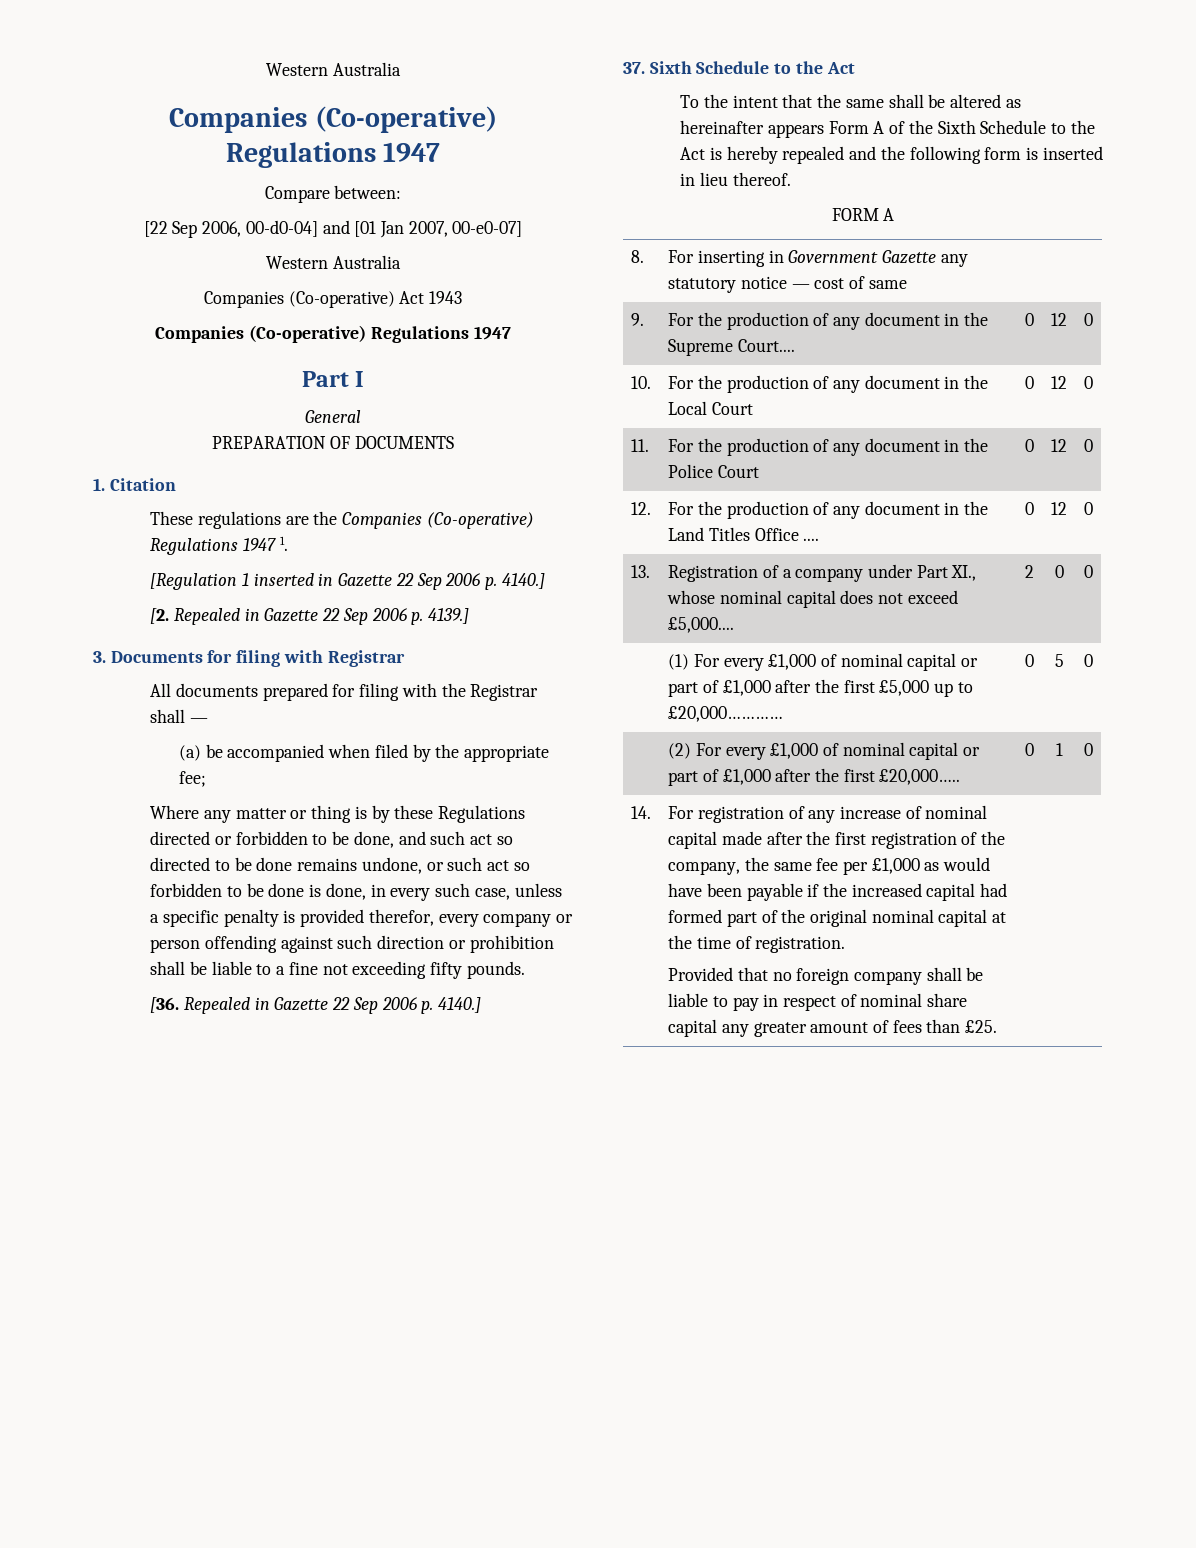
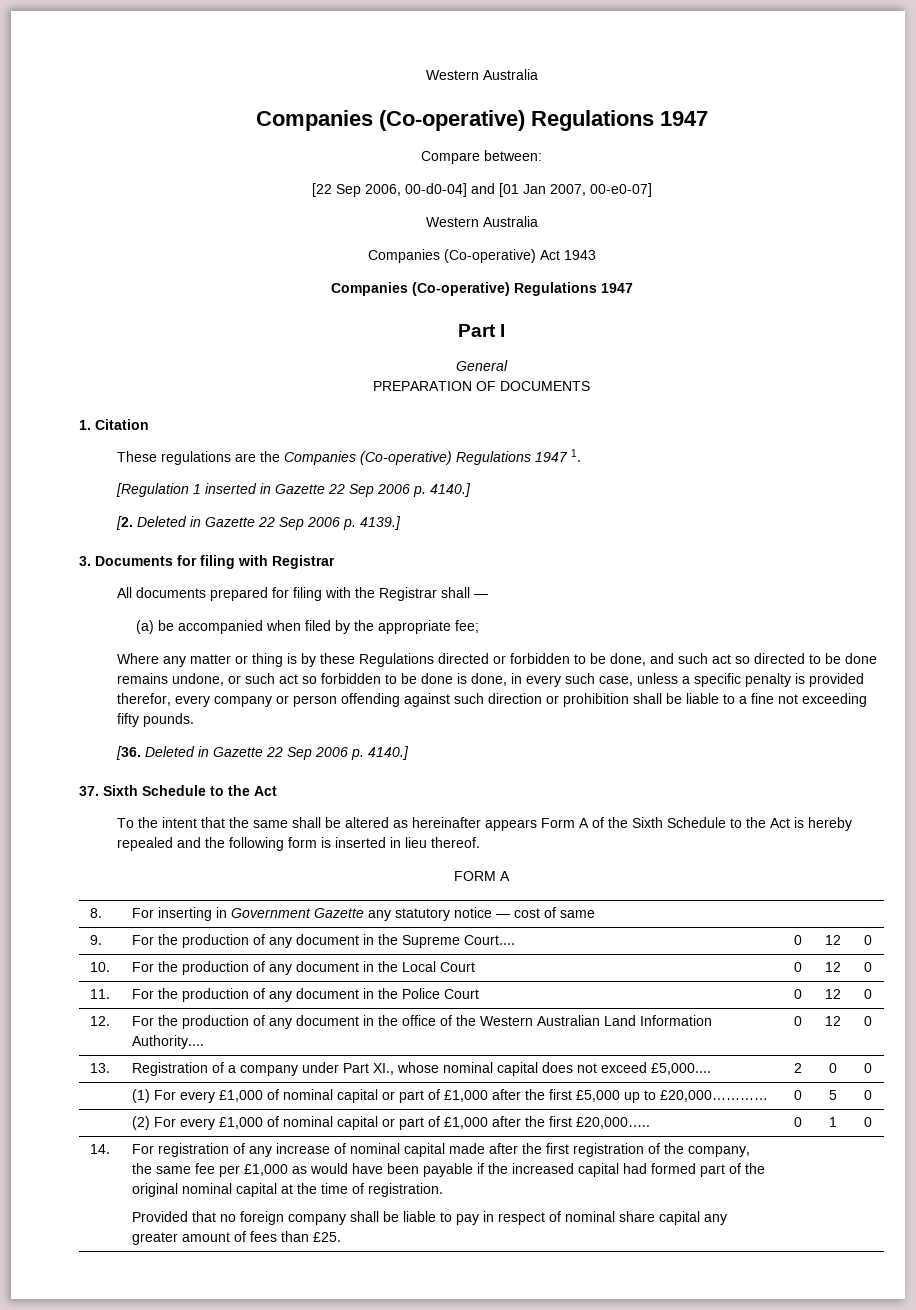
[174,608,241,625] Repealed -> [137,516,188,527] Deleted
[184,997,251,1014] Repealed -> [145,746,196,757] Deleted
[668,527,820,541] Land Titles Office .... -> [401,1015,712,1026] [131,1035,204,1049] office of the Western Australian Land Information Authority....

